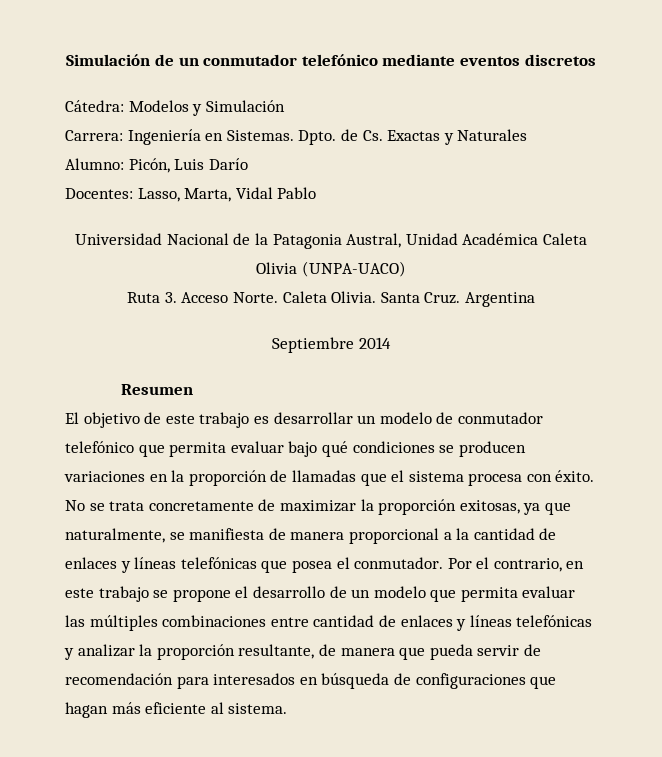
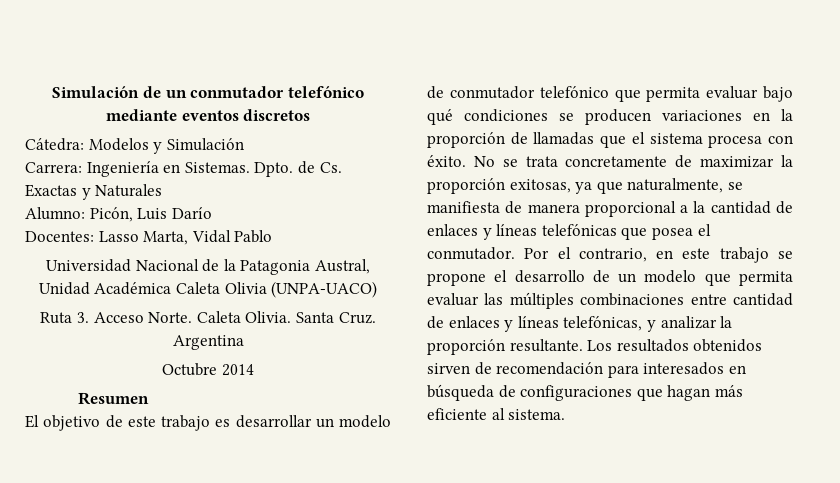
[137,188,180,202] Lasso, -> [98,231,139,242] Lasso
[272,337,355,353] Septiembre -> [162,363,218,376] Octubre
[516,615,593,627] telefónicas -> [563,316,643,331] telefónicas,
[238,644,520,660] resultante, de manera que pueda servir -> [509,339,763,352] [427,363,470,374] resultante. Los resultados obtenidos sirven

